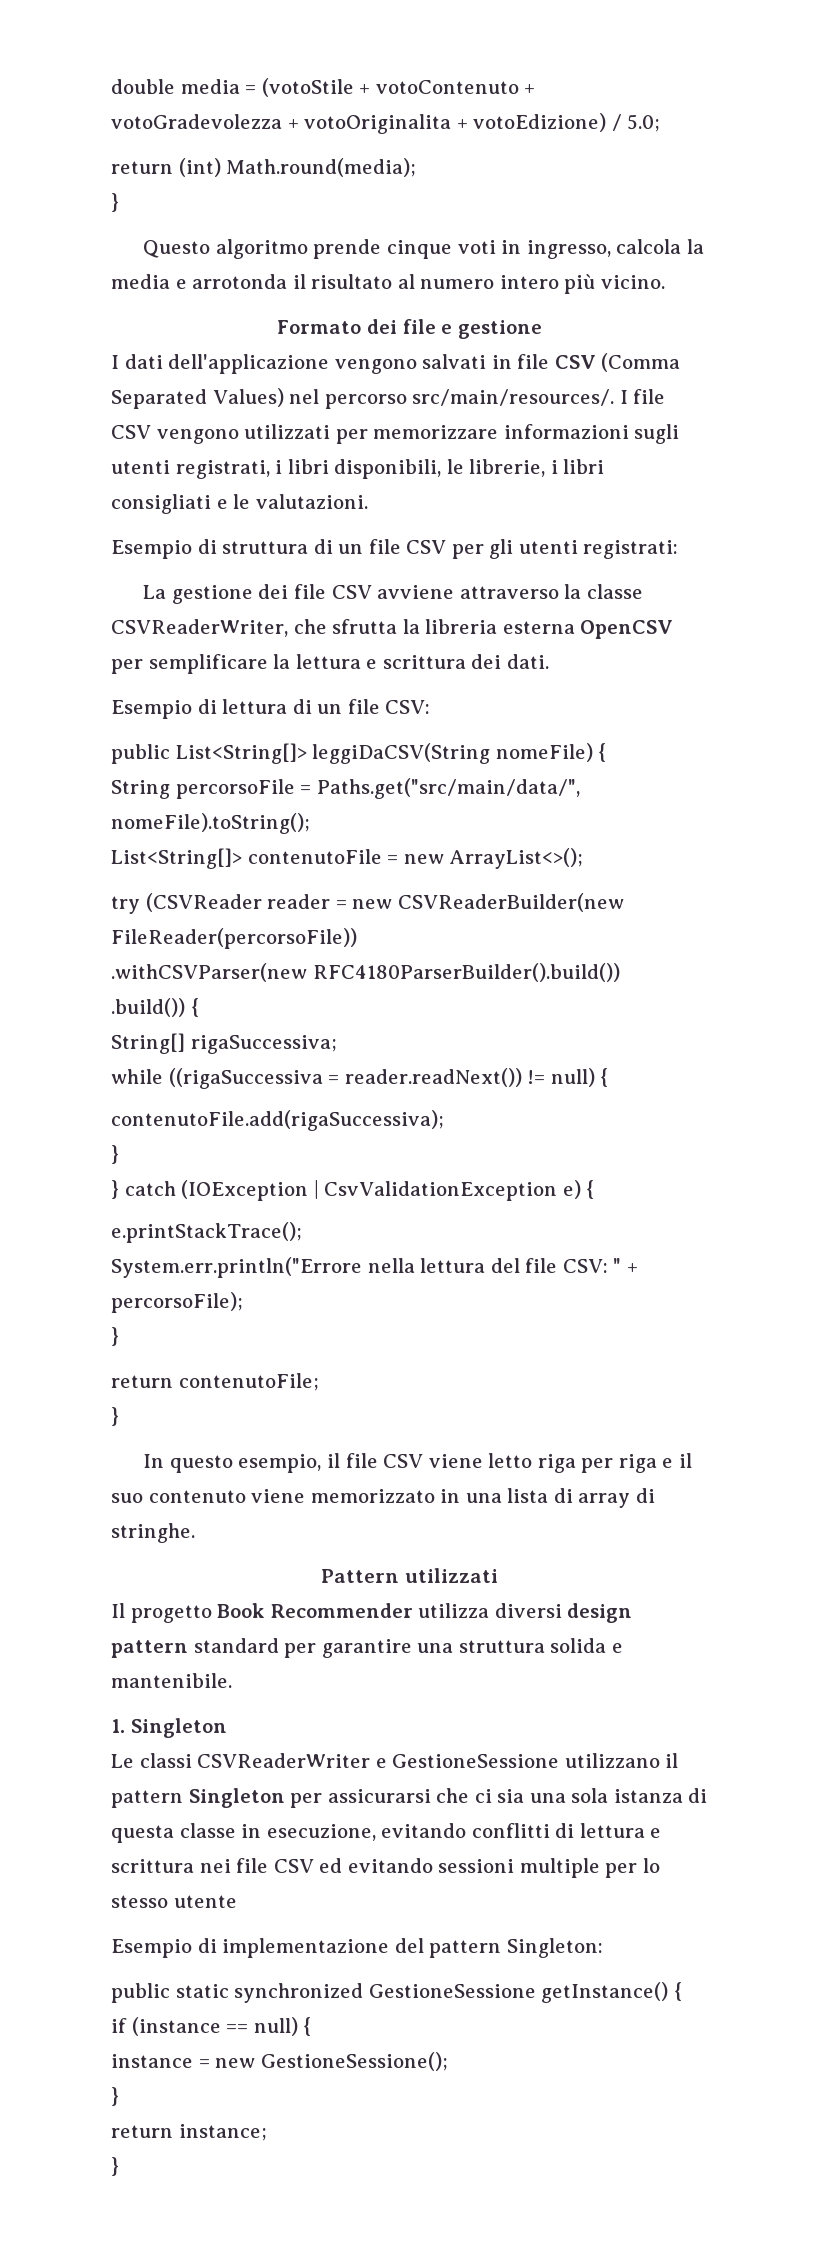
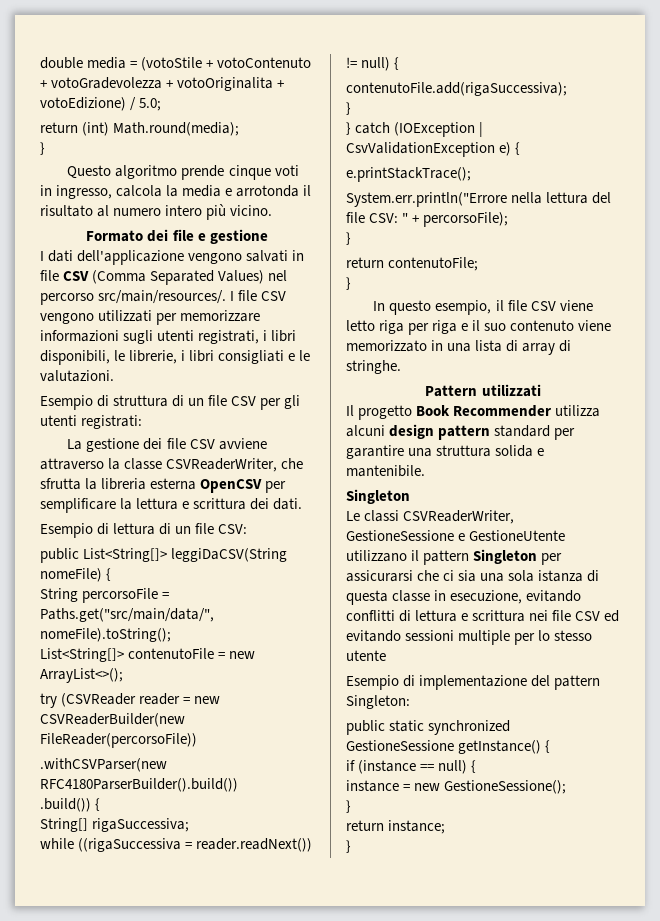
[494,1603,562,1618] diversi -> [346,425,385,437] alcuni
[111,1719,125,1733] 1. -> (425, 471) none
[197,1753,560,1768] CSVReaderWriter e GestioneSessione -> [403,510,515,524] [346,530,566,541] CSVReaderWriter, GestioneSessione e GestioneUtente

